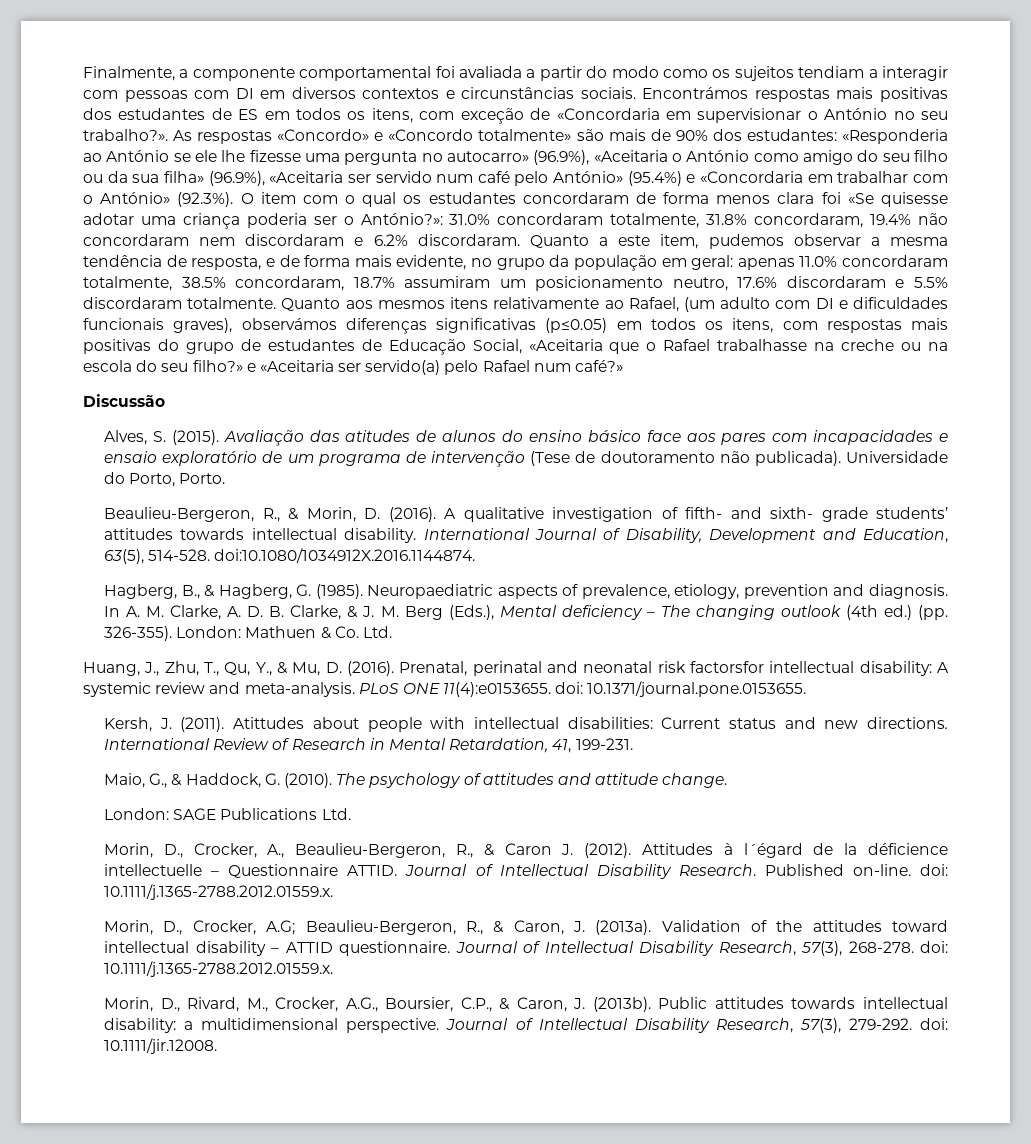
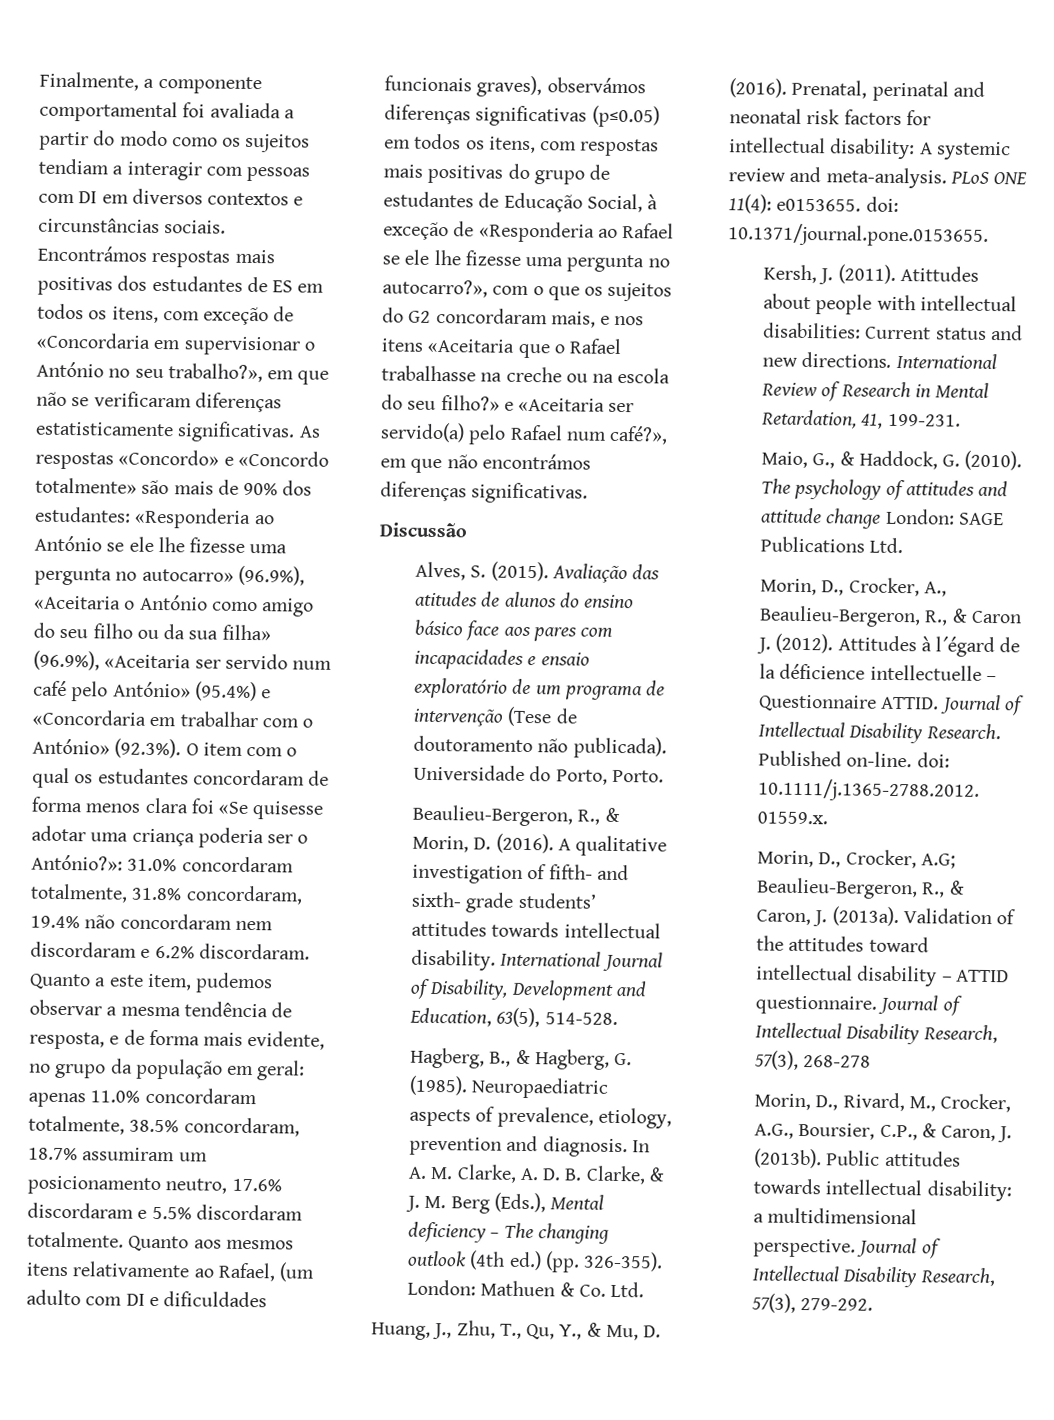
[83,129,168,141] trabalho?». -> [167,363,330,385] [36,391,282,413] [35,421,296,443] trabalho?», em que não se verificaram diferenças estatisticamente significativas.
(522, 346) none -> [647,194,659,210] [383,221,675,243] [382,249,670,273] [382,279,673,302] [382,307,645,328] [381,338,424,352] à exceção de «Responderia ao Rafael se ele lhe fizesse uma pergunta no autocarro?», com o que os sujeitos do G2 concordaram mais, e nos itens
[575,360,624,372] café?» -> [609,425,669,445] [380,453,591,474] [380,481,589,504] café?», em que não encontrámos diferenças significativas.
[214,548,476,563] doi:10.1080/1034912X.2016.1144874. -> (618, 1018) none
[690,661,764,673] factorsfor -> [843,109,931,126] factors for
[443,682,552,697] 11(4):e0153655. -> [728,194,862,214] 11(4): e0153655.
[662,773,728,788] change. // -> [825,508,882,529] change
[848,941,949,953] [104,961,334,977] 268-278. doi: 10.1111/j.1365-2788.2012.01559.x. -> [803,1055,872,1068] 268-278
[920,1018,948,1030] [104,1038,218,1054] doi: 10.1111/jir.12008. -> (874, 1304) none

